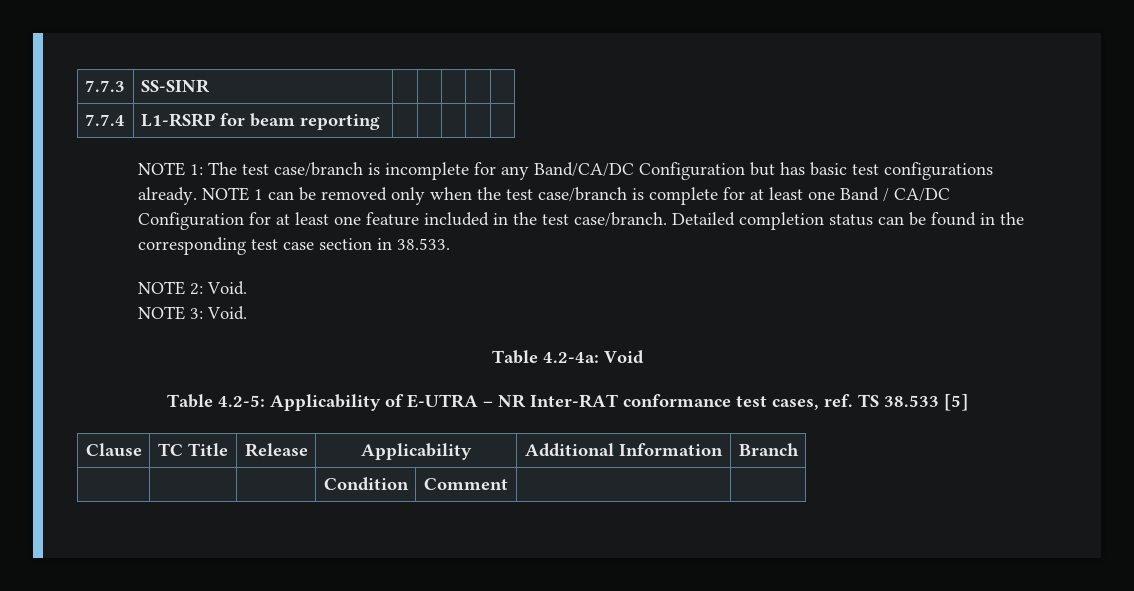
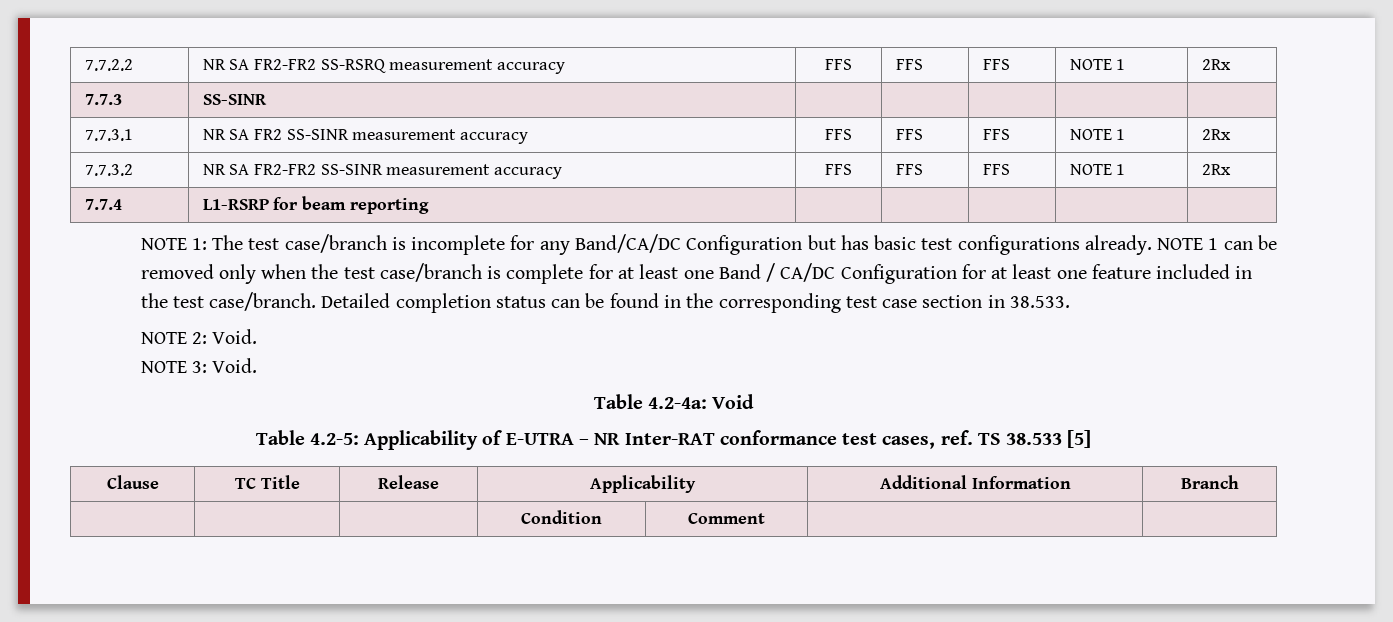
[84,80,125,92] [140,79,210,93] 7.7.3 | SS-SINR | | | | | -> [84,59,133,71] [202,59,566,74] [825,59,852,70] [895,59,923,70] [982,59,1010,70] [1069,59,1126,70] [1201,59,1231,70] [84,94,122,105] [202,94,267,105] [84,129,133,141] [202,129,529,144] [825,129,852,140] [895,129,923,140] [982,129,1010,140] [1069,129,1126,140] [1201,129,1231,140] [84,164,133,176] [202,164,563,179] [825,164,852,175] [895,164,923,175] [982,164,1010,175] [1069,164,1126,175] [1201,164,1231,175] 7.7.2.2 | NR SA FR2-FR2 SS-RSRQ measurement accuracy | FFS | FFS | FFS | NOTE 1 | 2Rx // 7.7.3 | SS-SINR | | | | | // 7.7.3.1 | NR SA FR2 SS-SINR measurement accuracy | FFS | FFS | FFS | NOTE 1 | 2Rx // 7.7.3.2 | NR SA FR2-FR2 SS-SINR measurement accuracy | FFS | FFS | FFS | NOTE 1 | 2Rx

